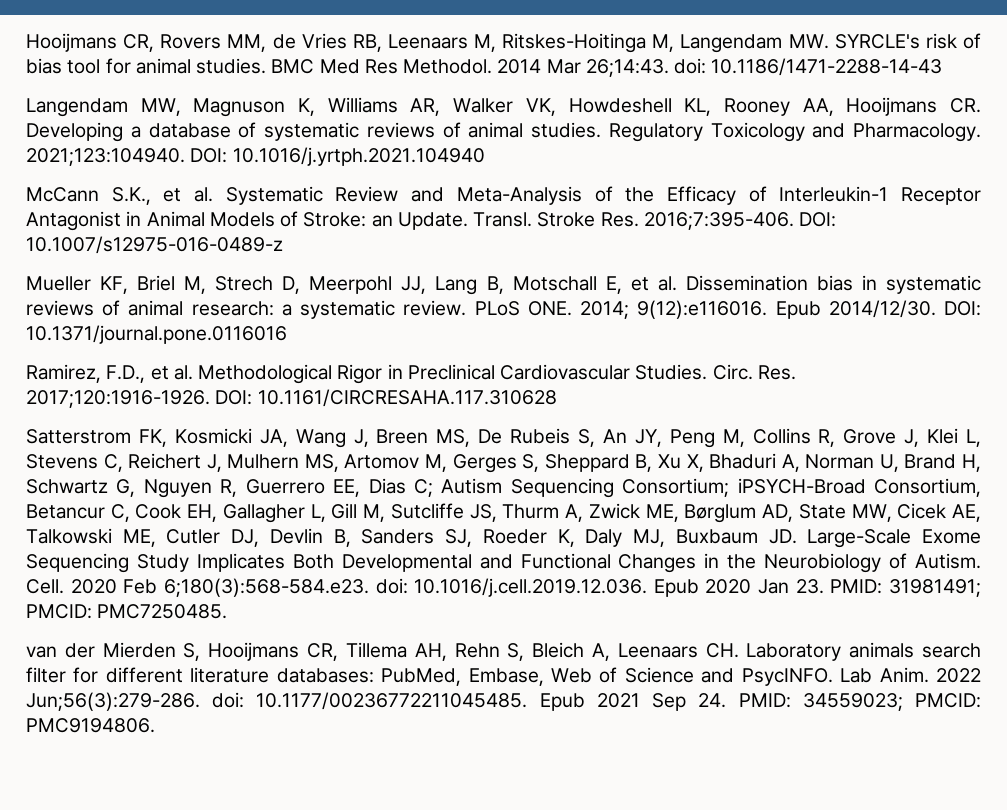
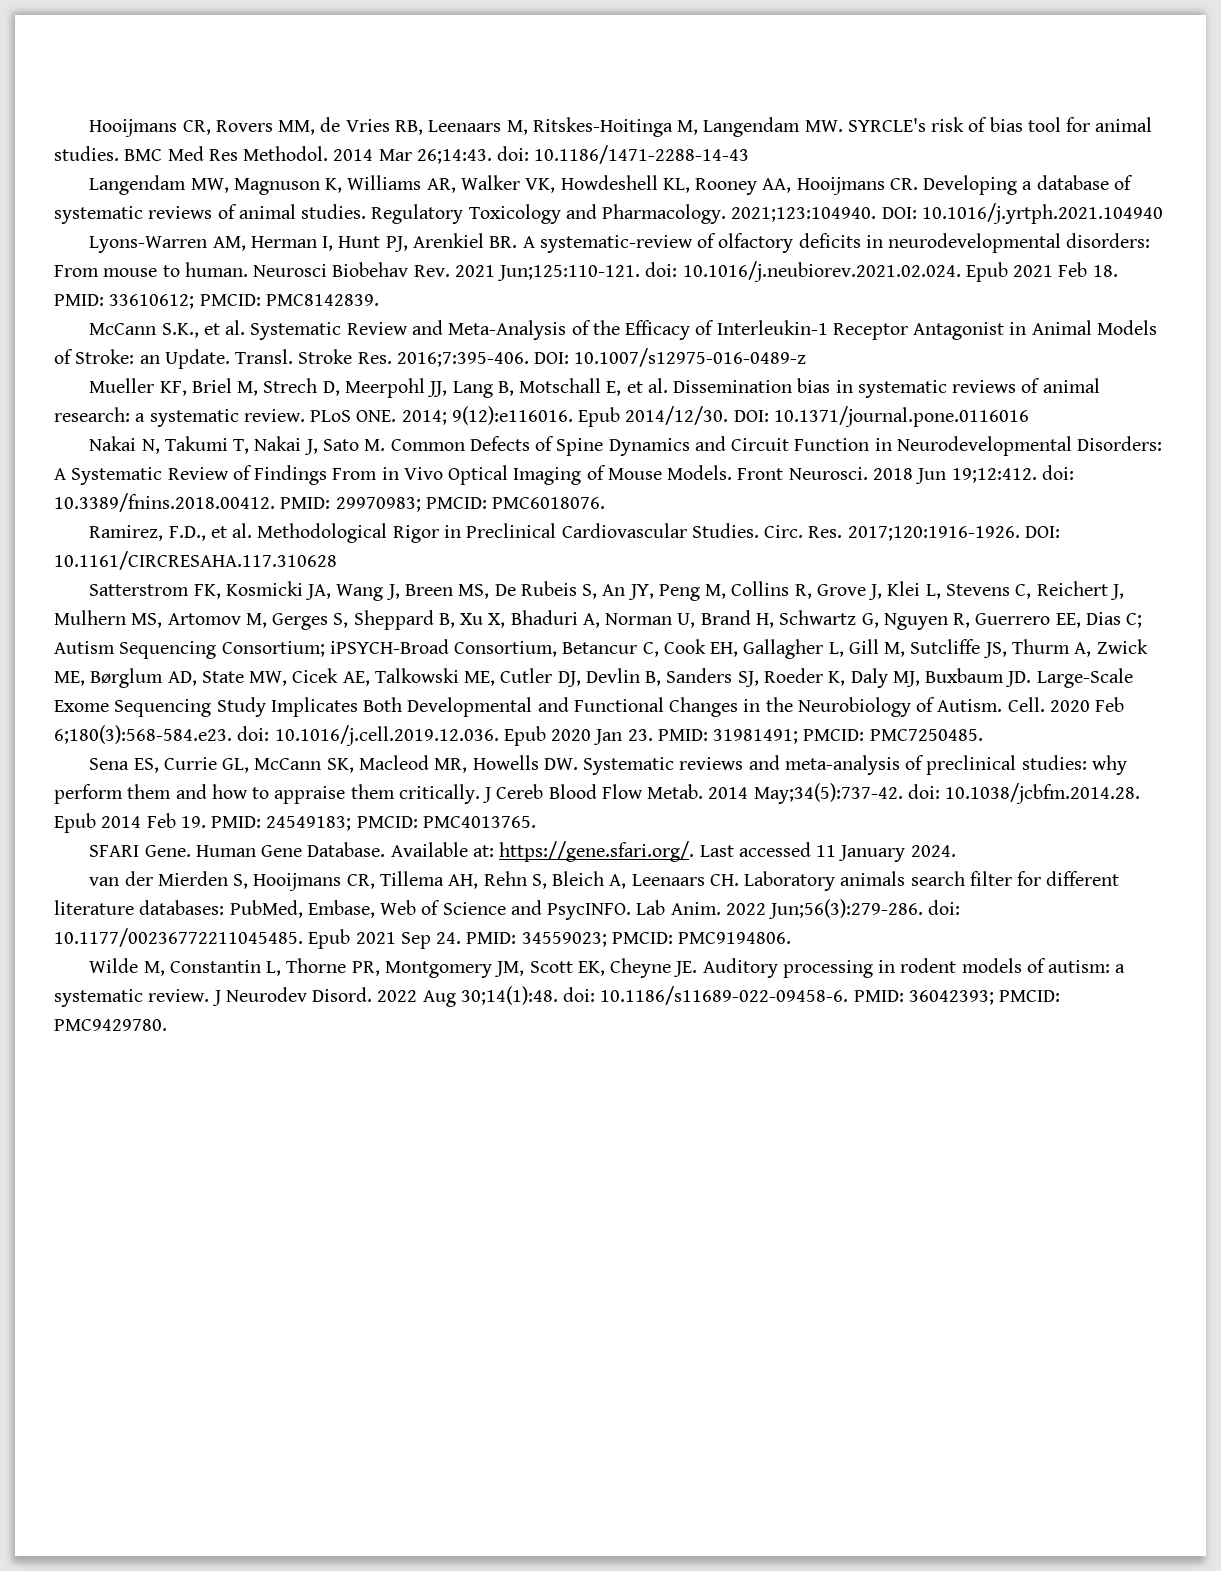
(485, 156) none -> [89,233,1151,253] [54,261,1118,282] [54,294,379,309] // Lyons-Warren AM, Herman I, Hunt PJ, Arenkiel BR. A systematic-review of olfactory deficits in neurodevelopmental disorders: From mouse to human. Neurosci Biobehav Rev. 2021 Jun;125:110-121. doi: 10.1016/j.neubiorev.2021.02.024. Epub 2021 Feb 18. PMID: 33610612; PMCID: PMC8142839.
(287, 334) none -> [89,436,1163,456] [54,465,1074,485] [54,493,606,512] // Nakai N, Takumi T, Nakai J, Sato M. Common Defects of Spine Dynamics and Circuit Function in Neurodevelopmental Disorders: A Systematic Review of Findings From in Vivo Optical Imaging of Mouse Models. Front Neurosci. 2018 Jun 19;12:412. doi: 10.3389/fnins.2018.00412. PMID: 29970983; PMCID: PMC6018076.
(228, 611) none -> [89,755,1127,775] [54,783,1141,804] [54,813,536,833] [89,841,956,862] // Sena ES, Currie GL, McCann SK, Macleod MR, Howells DW. Systematic reviews and meta-analysis of preclinical studies: why perform them and how to appraise them critically. J Cereb Blood Flow Metab. 2014 May;34(5):737-42. doi: 10.1038/jcbfm.2014.28. Epub 2014 Feb 19. PMID: 24549183; PMCID: PMC4013765. // SFARI Gene. Human Gene Database. Available at: https://gene.sfari.org/. Last accessed 11 January 2024.
(155, 725) none -> [89,958,1126,978] [54,986,1061,1007] [54,1019,167,1031] // Wilde M, Constantin L, Thorne PR, Montgomery JM, Scott EK, Cheyne JE. Auditory processing in rodent models of autism: a systematic review. J Neurodev Disord. 2022 Aug 30;14(1):48. doi: 10.1186/s11689-022-09458-6. PMID: 36042393; PMCID: PMC9429780.

